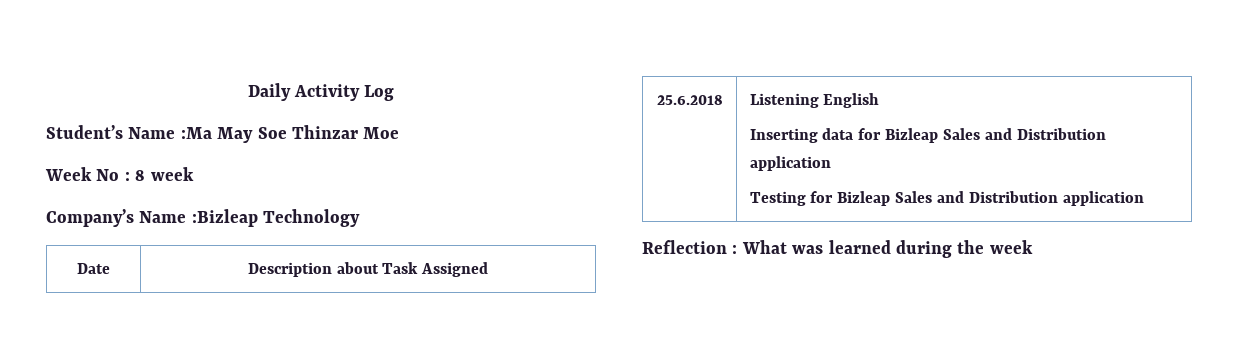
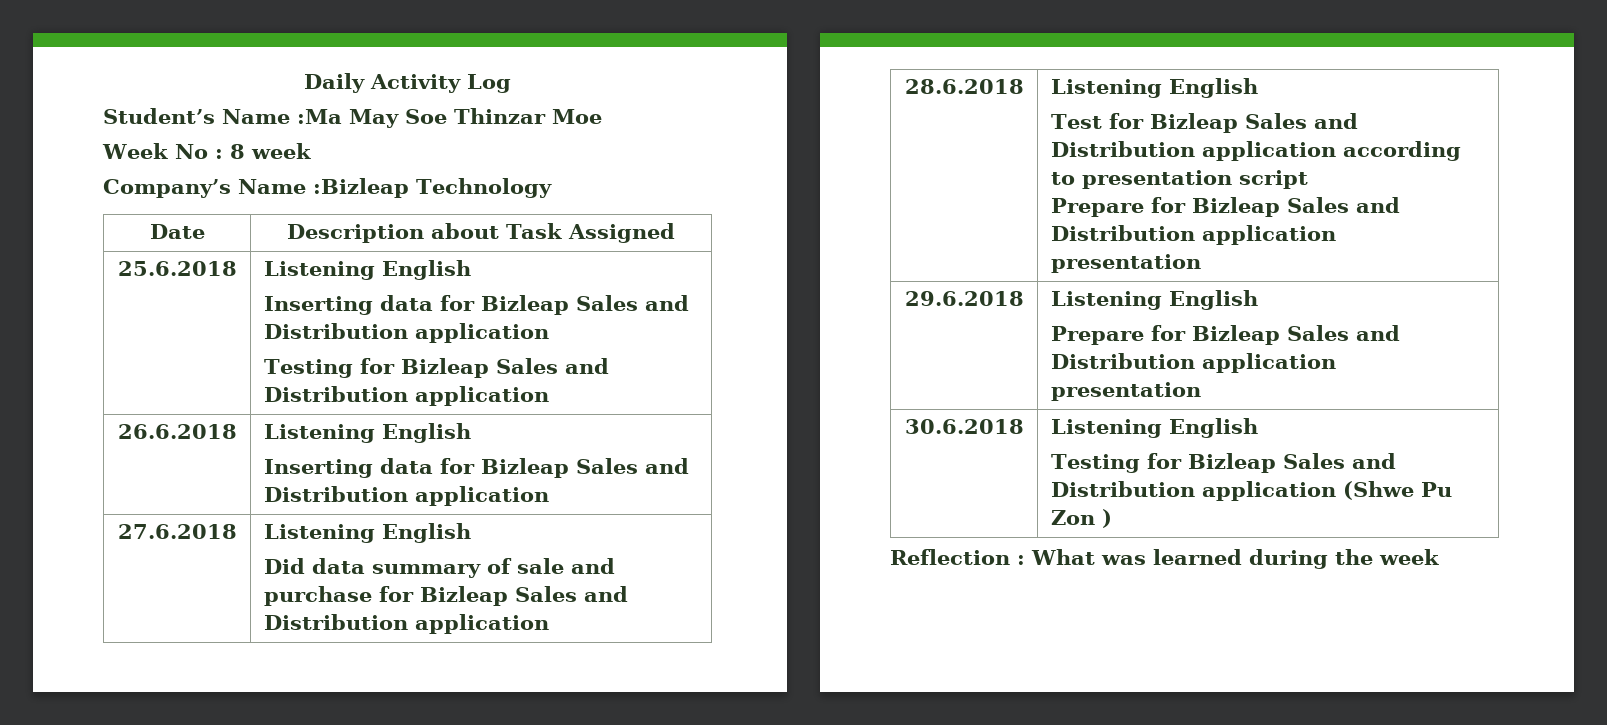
(1144, 198) none -> [117,424,237,439] [263,423,471,443] [263,458,689,478] [263,486,549,506] [117,524,237,539] [263,523,471,543] [263,558,615,578] [263,586,628,606] [263,614,549,634] [904,79,1024,94] [1050,78,1258,98] [1050,113,1358,133] [1050,141,1461,161] [1050,170,1308,189] [1050,197,1400,217] [1050,225,1336,245] [1050,254,1201,273] [904,291,1024,306] [1050,290,1258,310] [1050,325,1400,345] [1050,353,1336,373] [1050,382,1201,401] [904,419,1024,434] [1050,418,1258,438] [1050,453,1396,473] [1050,481,1452,501] [1050,509,1112,528] // 26.6.2018 | Listening English // Inserting data for Bizleap Sales and Distribution application // 27.6.2018 | Listening English // Did data summary of sale and purchase for Bizleap Sales and Distribution application // 28.6.2018 | Listening English // Test for Bizleap Sales and Distribution application according to presentation script // Prepare for Bizleap Sales and Distribution application presentation // 29.6.2018 | Listening English // Prepare for Bizleap Sales and Distribution application presentation // 30.6.2018 | Listening English // Testing for Bizleap Sales and Distribution application (Shwe Pu Zon )

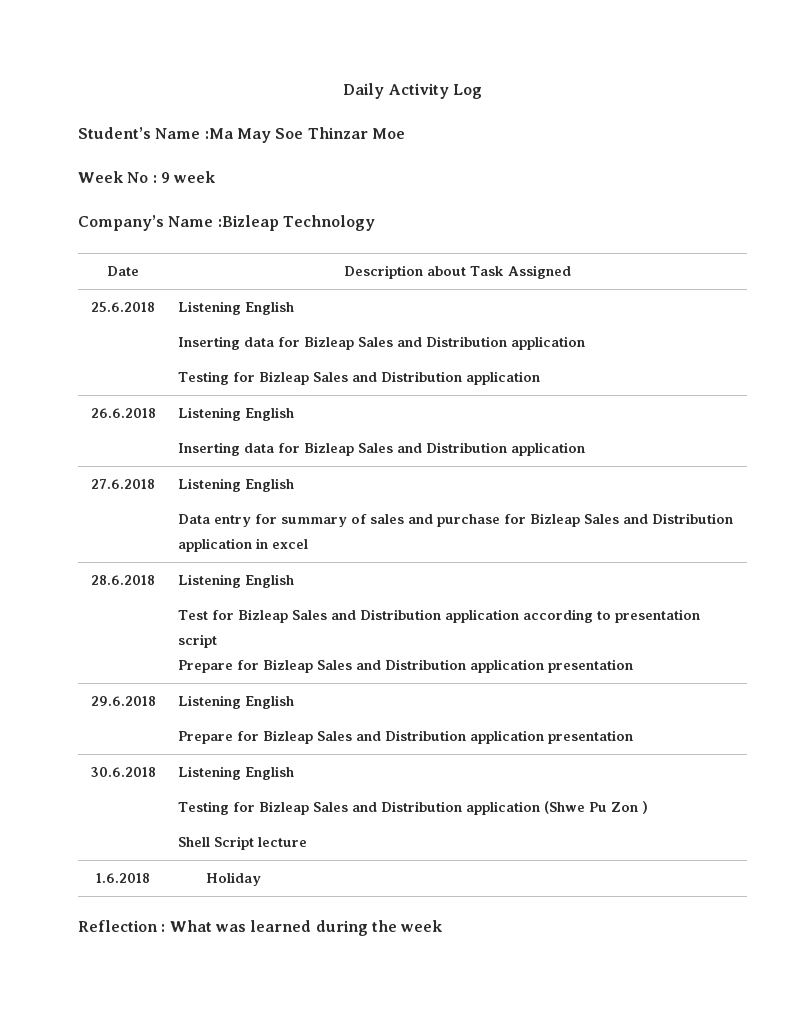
[229,144,245,159] 8 -> [160,172,170,183] 9
[263,558,365,574] Did data -> [178,514,278,527] Data entry for
[516,558,564,574] sale -> [370,514,405,524] sales
(549, 624) none -> [256,538,309,549] in excel
(1112, 518) none -> [178,836,308,850] [96,873,150,883] [206,872,262,886] // Shell Script lecture // 1.6.2018 | Holiday

